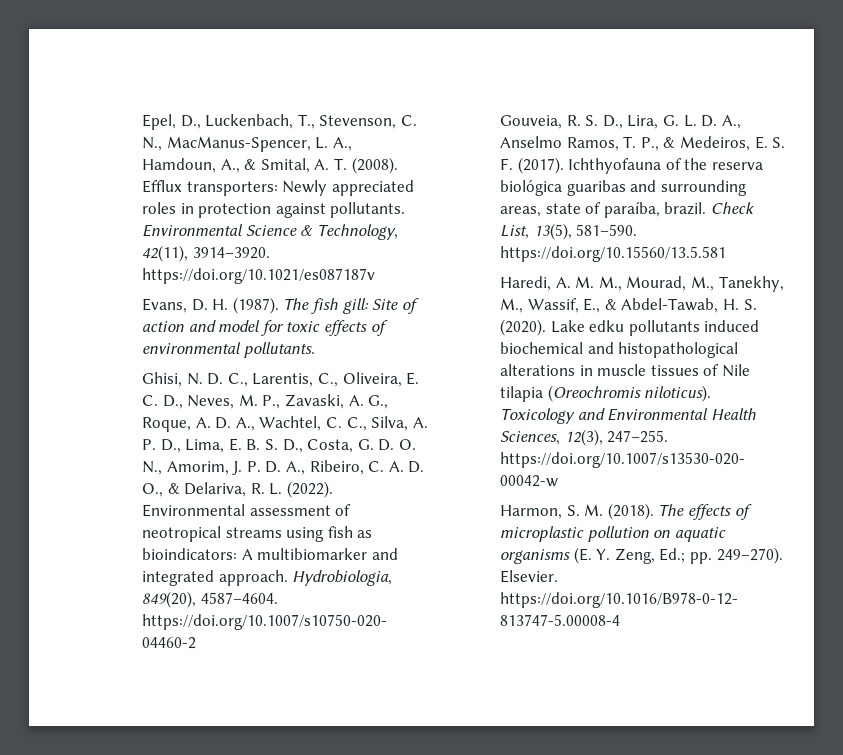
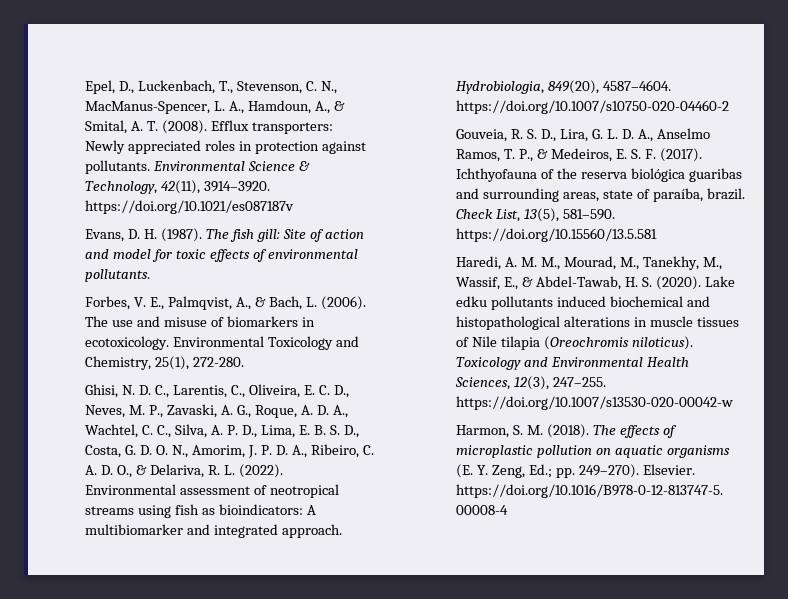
(315, 350) none -> [85,296,366,310] [85,316,315,327] [85,336,360,350] [85,356,245,370] // Forbes, V. E., Palmqvist, A., & Bach, L. (2006). The use and misuse of biomarkers in ecotoxicology. Environmental Toxicology and Chemistry, 25(1), 272-280.

